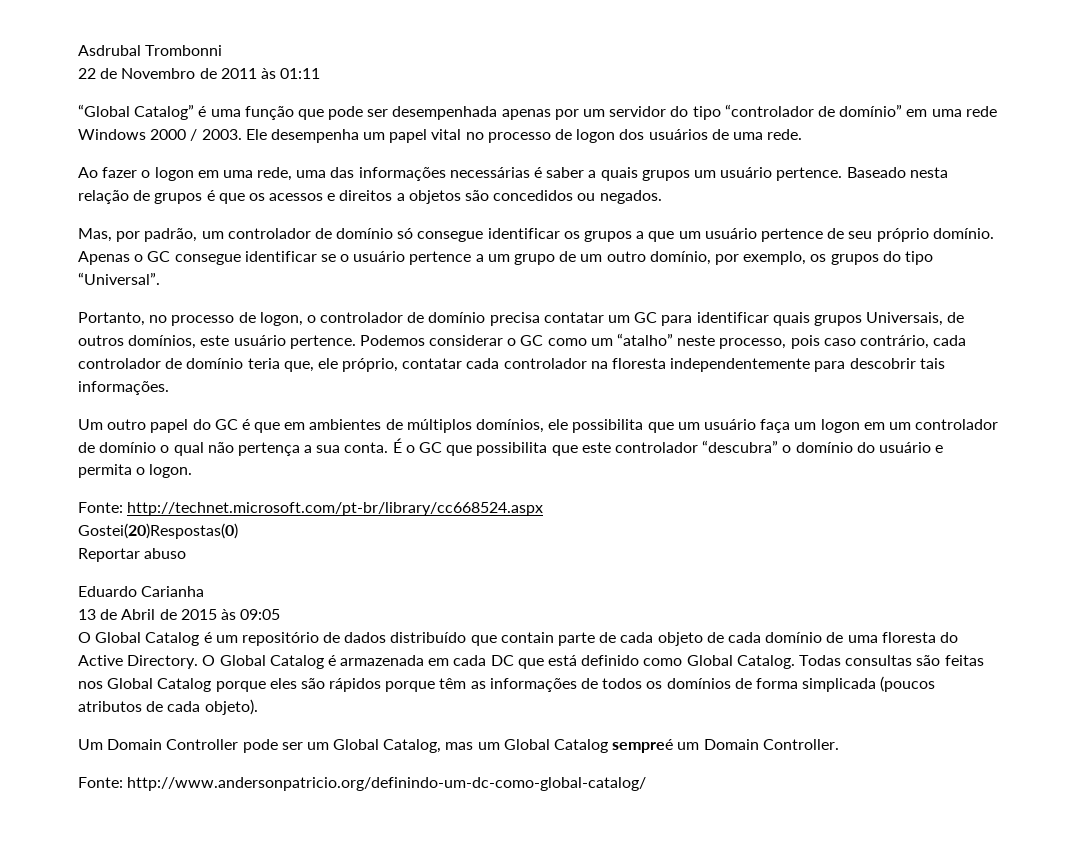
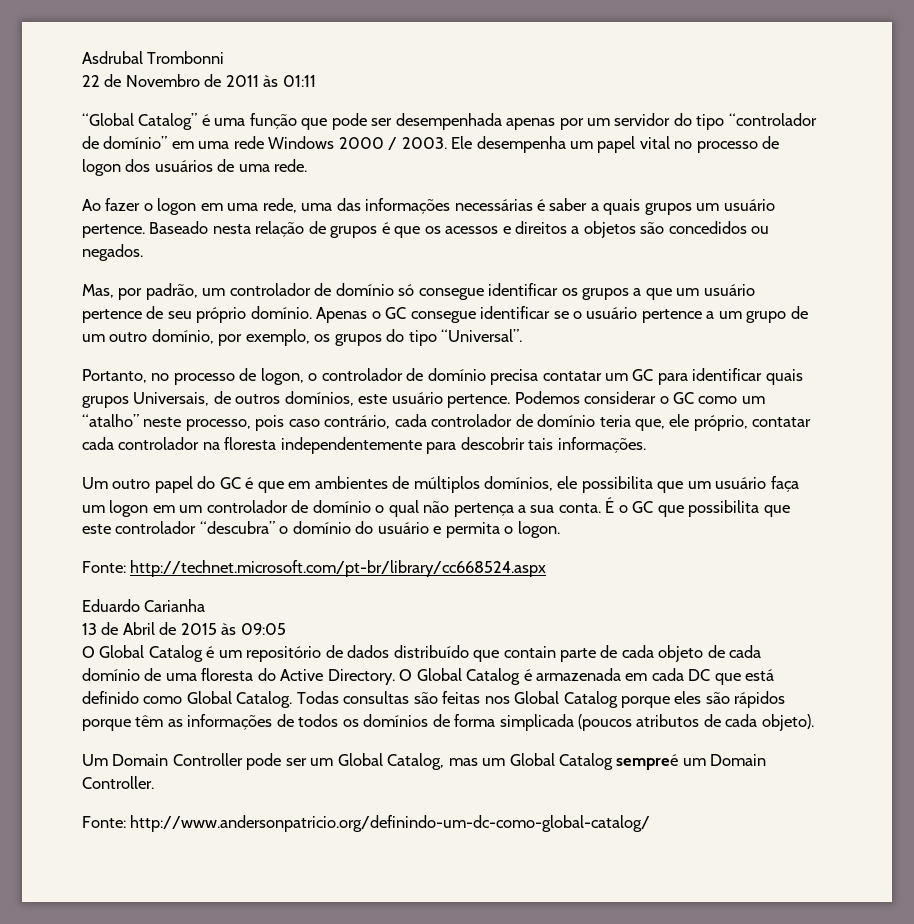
[78,523,238,539] [78,548,187,562] // Gostei(20)Respostas(0) // Reportar abuso -> (547, 568) none

